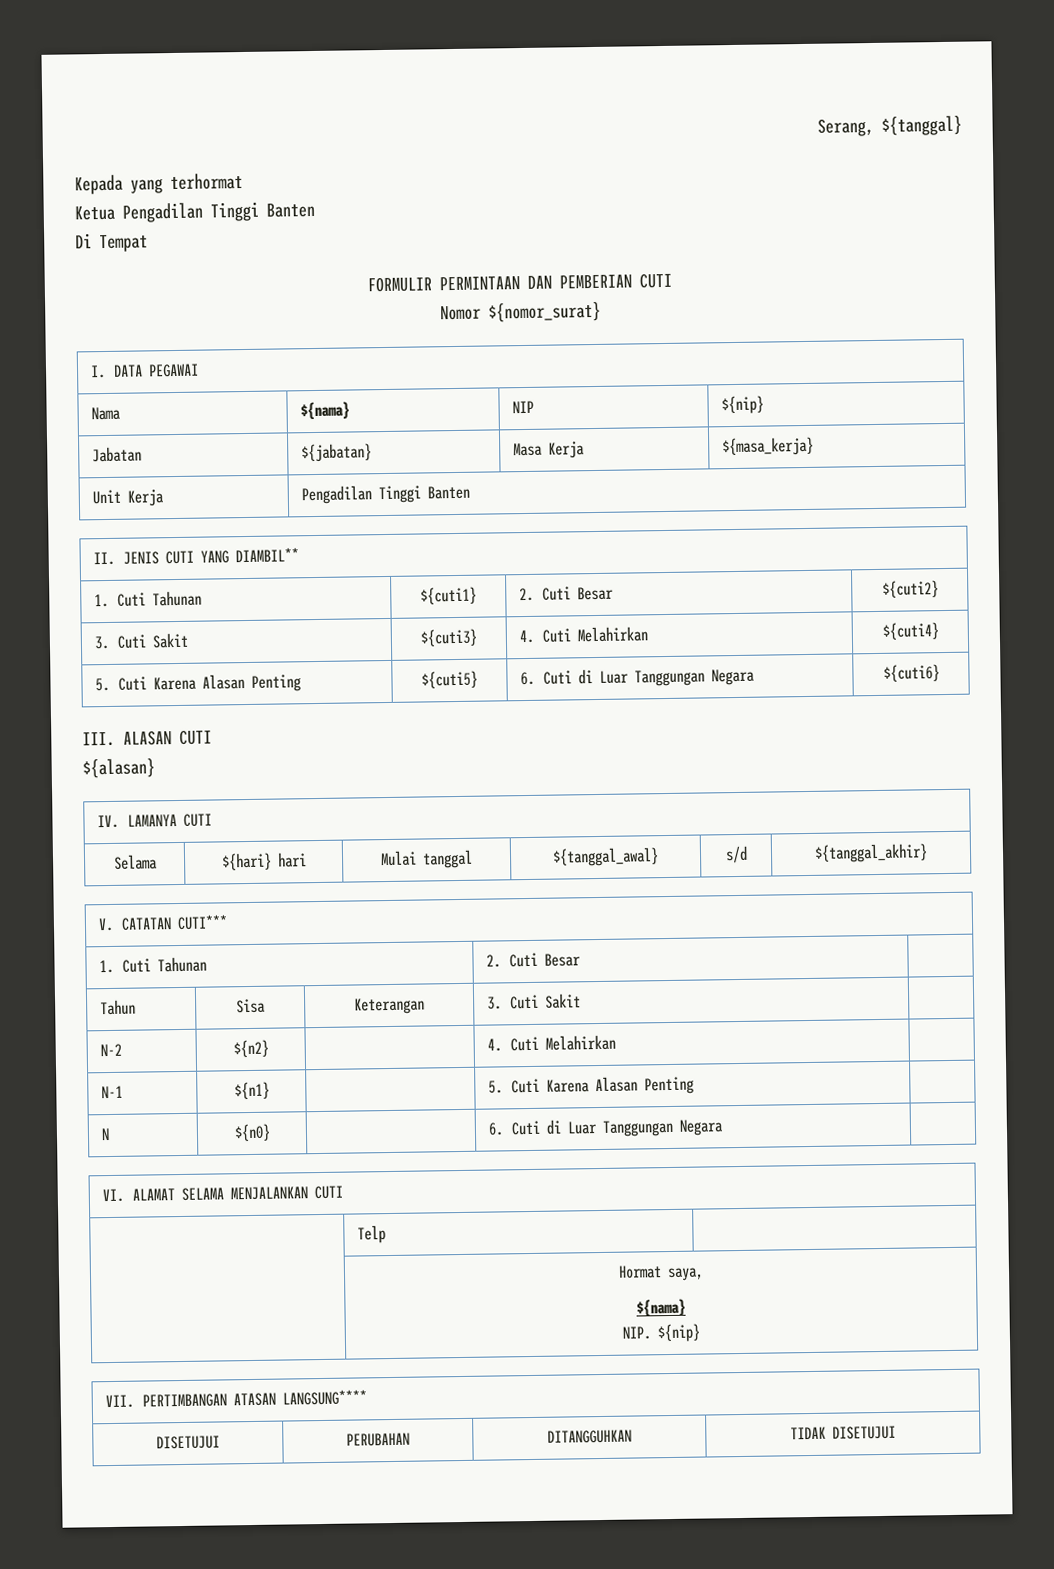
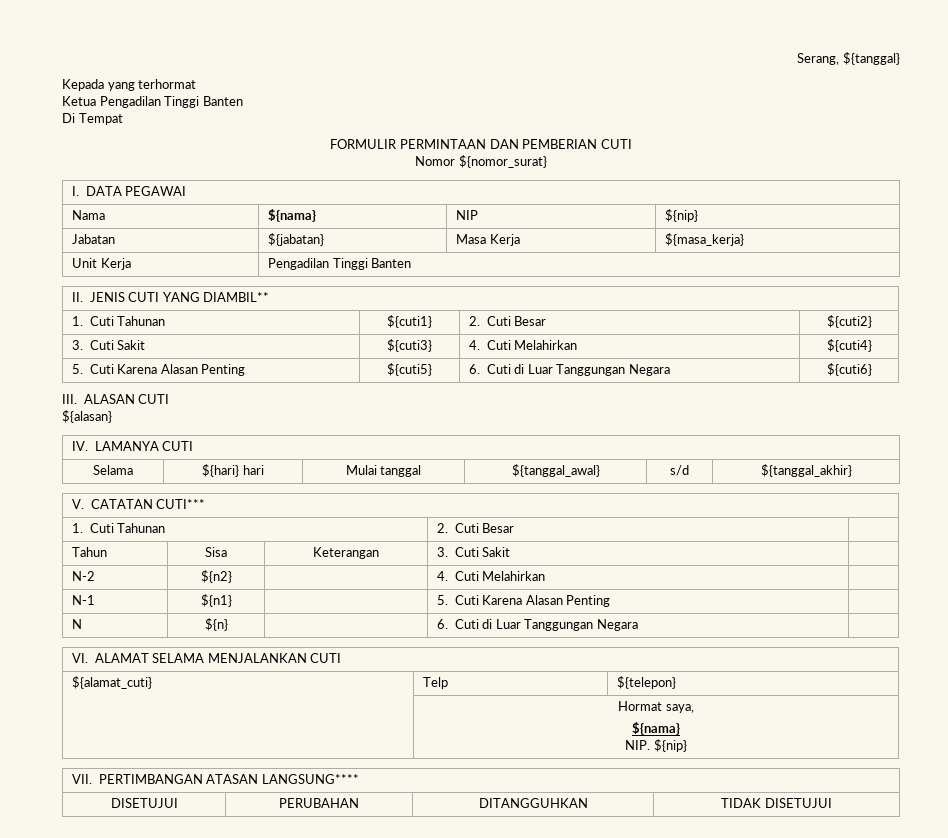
[233,1123,271,1142] ${n0} -> [204,618,228,631] ${n}
(343, 1192) none -> [72,676,153,689] ${alamat_cuti}
(387, 1234) none -> [617,676,677,689] ${telepon}

